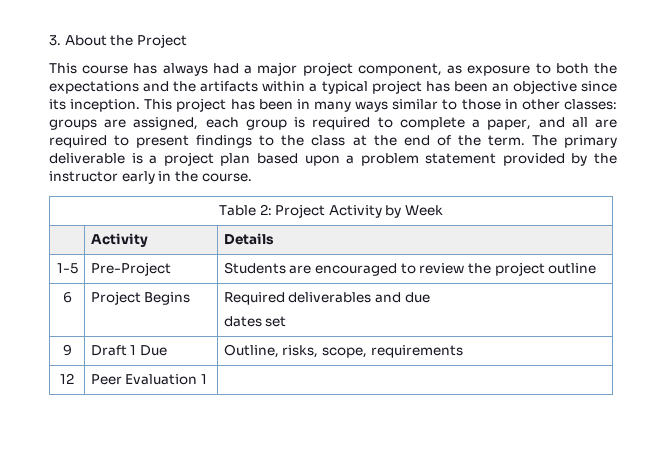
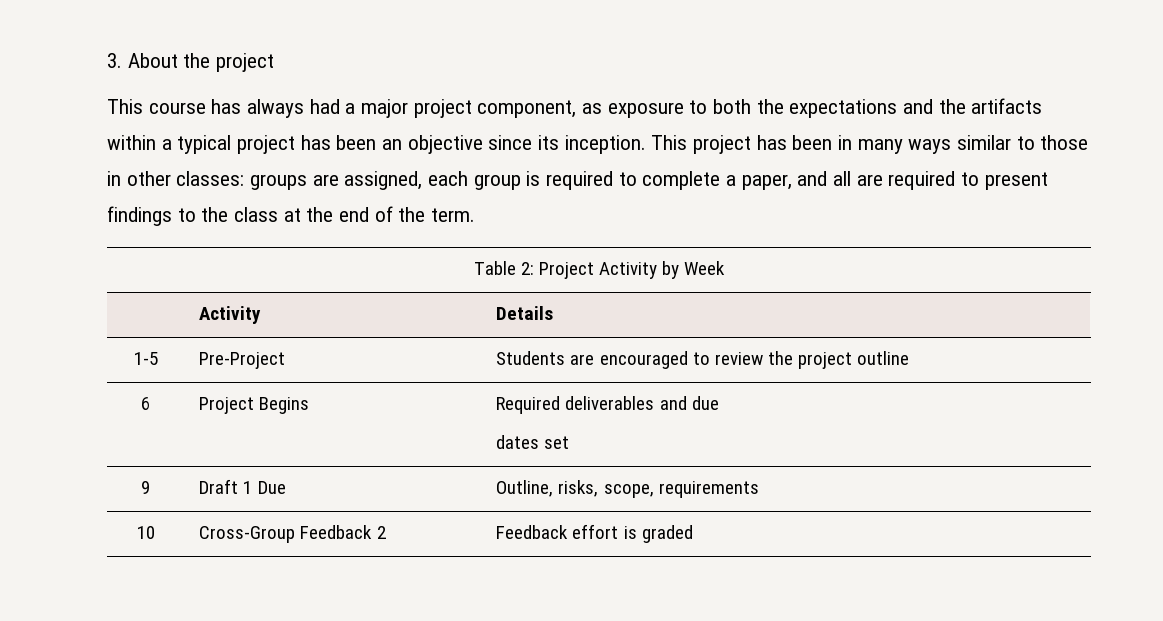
[136,34,187,48] Project -> [216,53,275,72] project
[531,135,617,148] [49,152,617,166] [49,171,252,184] The primary deliverable is a project plan based upon a problem statement provided by the instructor early in the course. -> (476, 215) none
[60,373,74,384] [90,374,208,385] 12 | Peer Evaluation 1 | -> [136,526,155,539] [199,525,386,543] [496,524,693,543] 10 | Cross-Group Feedback 2 | Feedback effort is graded

